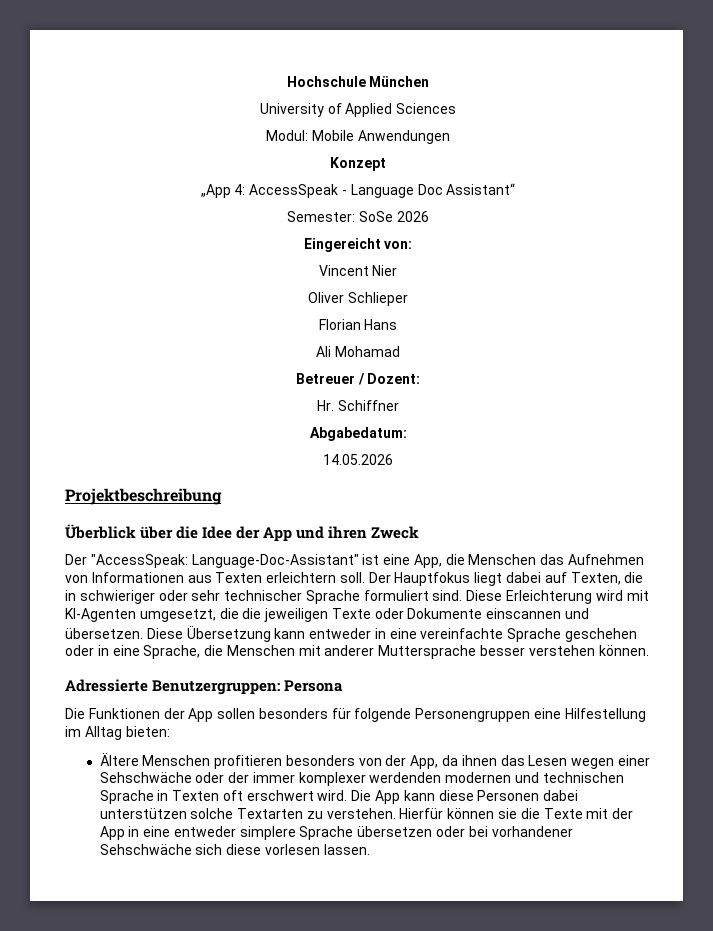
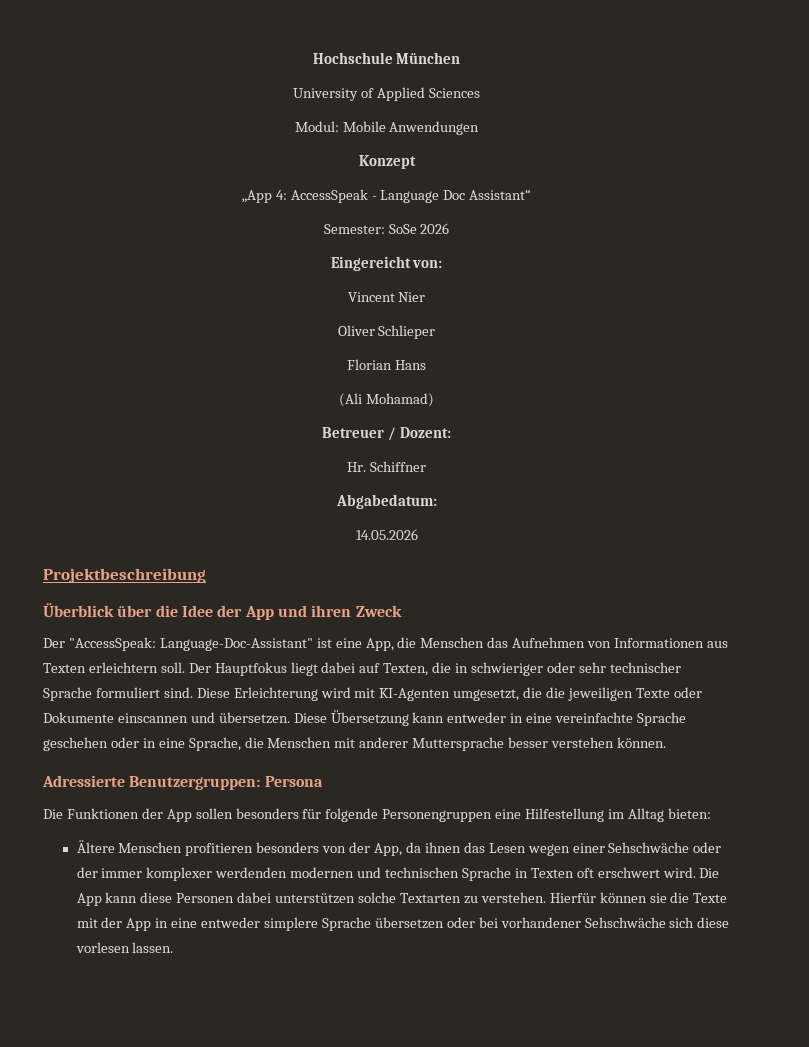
[316,346,400,357] Ali Mohamad -> [339,393,434,407] (Ali Mohamad)

